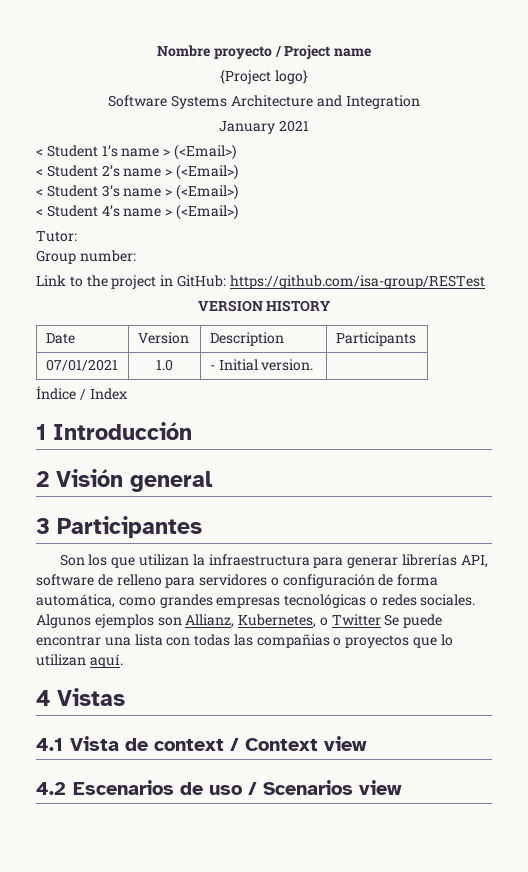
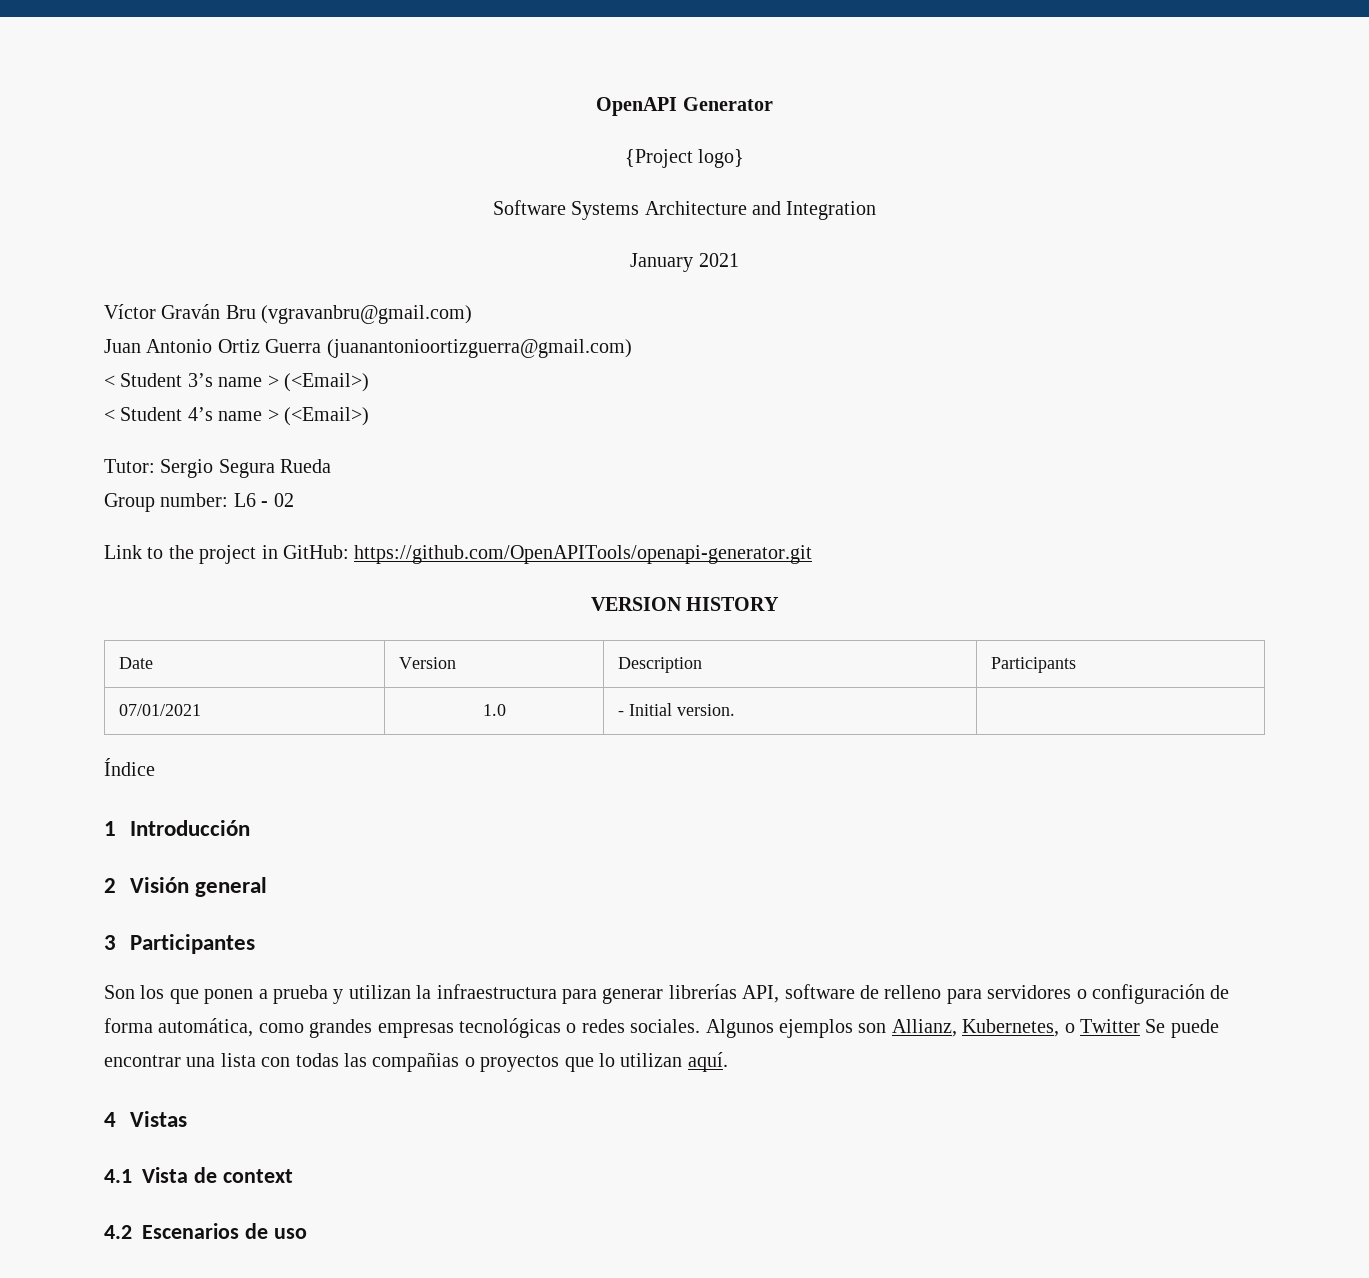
[156,45,372,59] Nombre proyecto / Project name -> [596,97,773,116] OpenAPI Generator
[36,144,236,160] [36,164,238,180] < Student 1’s name > (<Email>) // < Student 2’s name > (<Email>) -> [104,304,473,324] [104,339,632,358] Víctor Graván Bru (vgravanbru@gmail.com) // Juan Antonio Ortiz Guerra (juanantonioortizguerra@gmail.com)
(77, 236) none -> [160,459,332,478] Sergio Segura Rueda
(136, 256) none -> [233,493,294,507] L6 - 02
[229,275,485,289] https://github.com/isa-group/RESTest -> [354,545,813,564] https://github.com/OpenAPITools/openapi-generator.git
[79,388,127,400] / Index -> (155, 767) none
(136, 562) none -> [204,985,344,1004] ponen a prueba y
[230,736,367,751] / Context view -> (293, 1176) none
[248,780,402,795] / Scenarios view -> (307, 1233) none

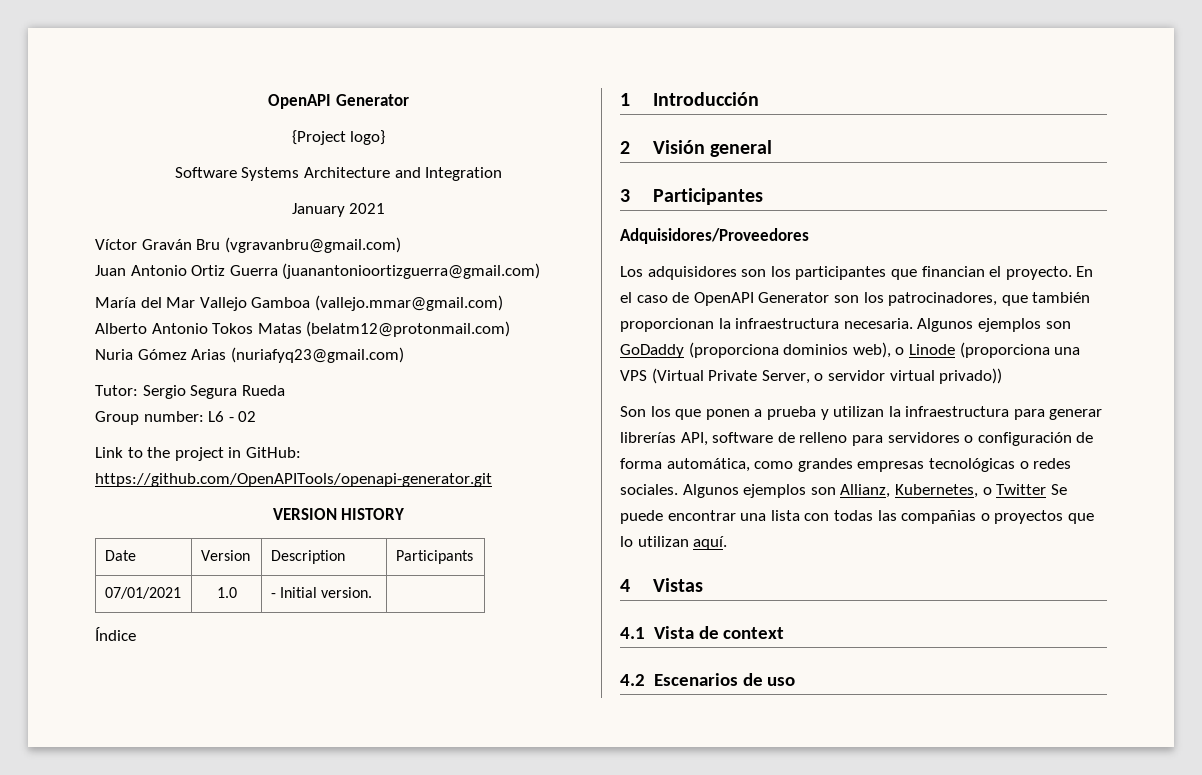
[104,373,369,392] [104,407,369,426] < Student 3’s name > (<Email>) // < Student 4’s name > (<Email>) -> [95,295,503,311] [95,321,511,337] [95,347,404,363] María del Mar Vallejo Gamboa (vallejo.mmar@gmail.com) // Alberto Antonio Tokos Matas (belatm12@protonmail.com) // Nuria Gómez Arias (nuriafyq23@gmail.com)
(256, 944) none -> [620,228,809,244] [620,266,1094,280] [620,292,1091,306] [620,318,1071,332] [620,342,1081,358] [620,368,1003,384] // Adquisidores/Proveedores // Los adquisidores son los participantes que financian el proyecto. En el caso de OpenAPI Generator son los patrocinadores, que también proporcionan la infraestructura necesaria. Algunos ejemplos son GoDaddy (proporciona dominios web), o Linode (proporciona una VPS (Virtual Private Server, o servidor virtual privado))

